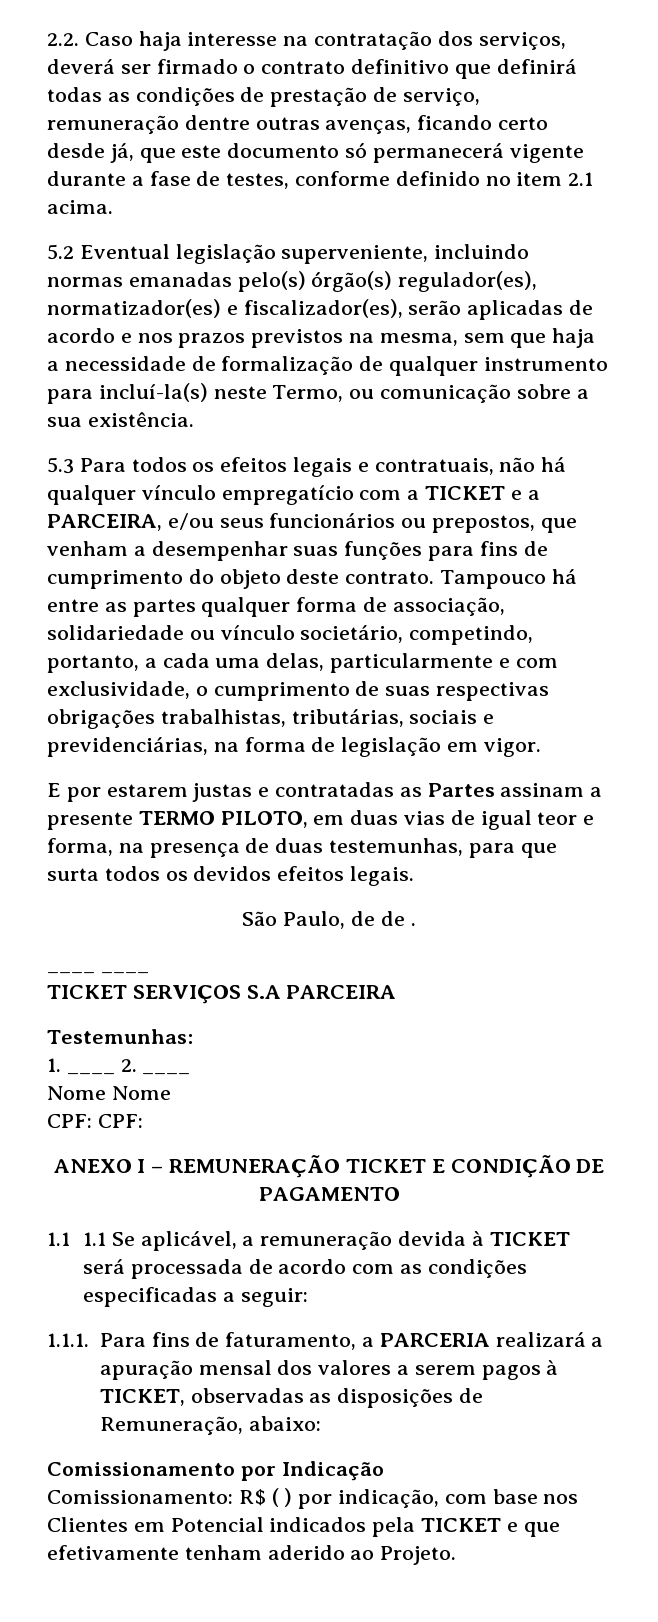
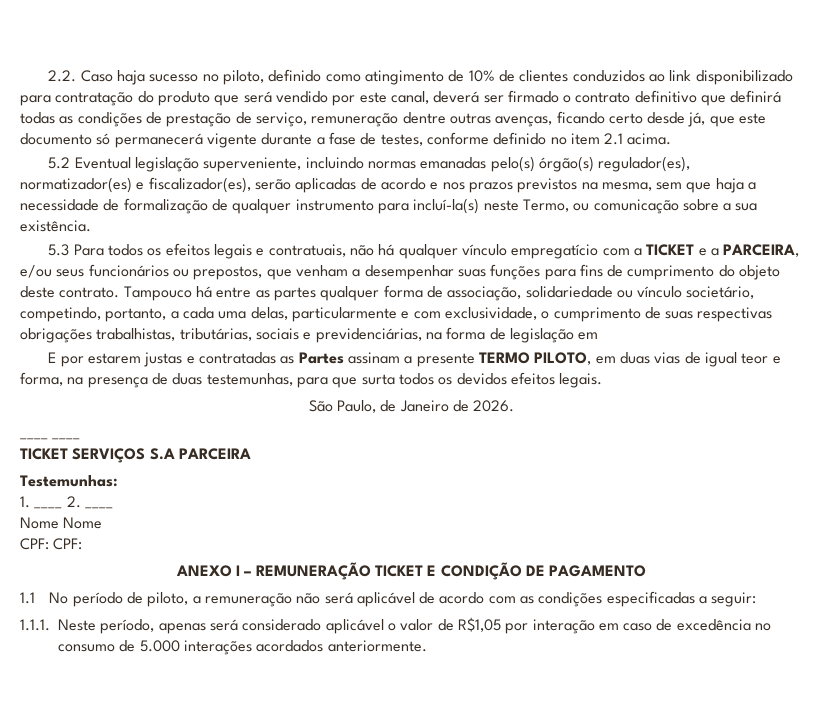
[187,31,566,50] interesse na contratação dos serviços, -> [149,69,793,85] [20,91,429,106] sucesso no piloto, definido como atingimento de 10% de clientes conduzidos ao link disponibilizado para contratação do produto que será vendido por este canal,
[483,738,541,757] vigor. -> (599, 336) none
[380,911,416,926] de . -> [399,400,515,412] Janeiro de 2026.
[83,1231,570,1251] [83,1259,243,1279] 1.1 Se aplicável, a remuneração devida à TICKET será processada -> [49,592,415,607] No período de piloto, a remuneração não será aplicável
[99,1332,604,1350] [99,1360,559,1380] [99,1388,483,1408] [99,1416,321,1435] [47,1461,384,1481] [47,1488,579,1509] [47,1517,560,1537] [47,1545,457,1565] Para fins de faturamento, a PARCERIA realizará a apuração mensal dos valores a serem pagos à TICKET, observadas as disposições de Remuneração, abaixo: // Comissionamento por Indicação // Comissionamento: R$ ( ) por indicação, com base nos Clientes em Potencial indicados pela TICKET e que efetivamente tenham aderido ao Projeto. -> [58,617,772,634] [58,640,427,655] Neste período, apenas será considerado aplicável o valor de R$1,05 por interação em caso de excedência no consumo de 5.000 interações acordados anteriormente.

